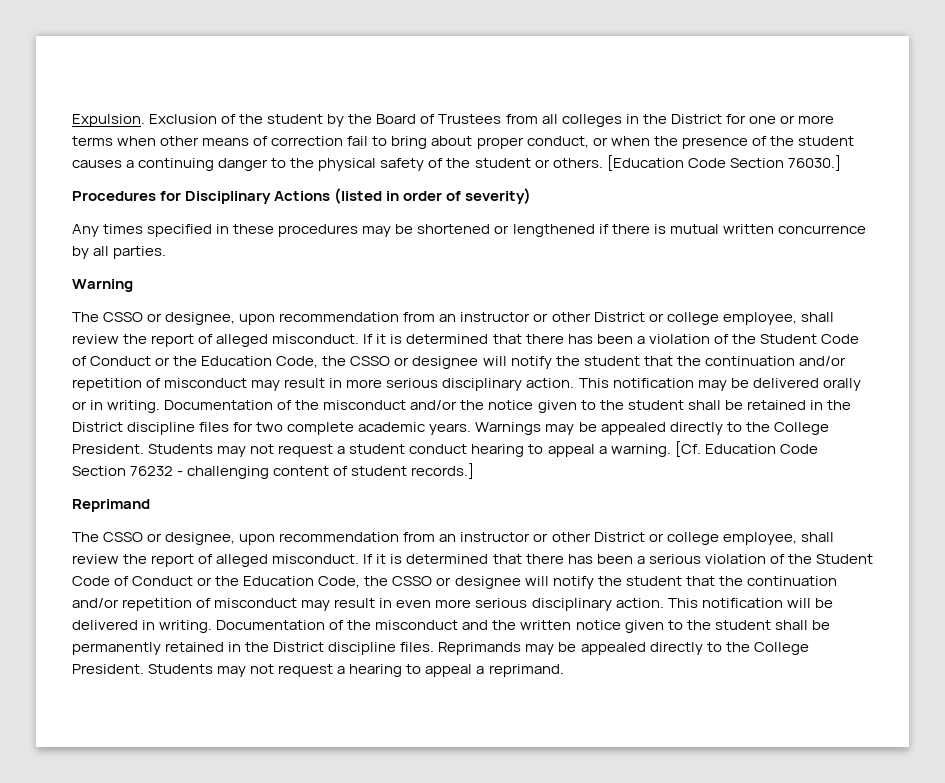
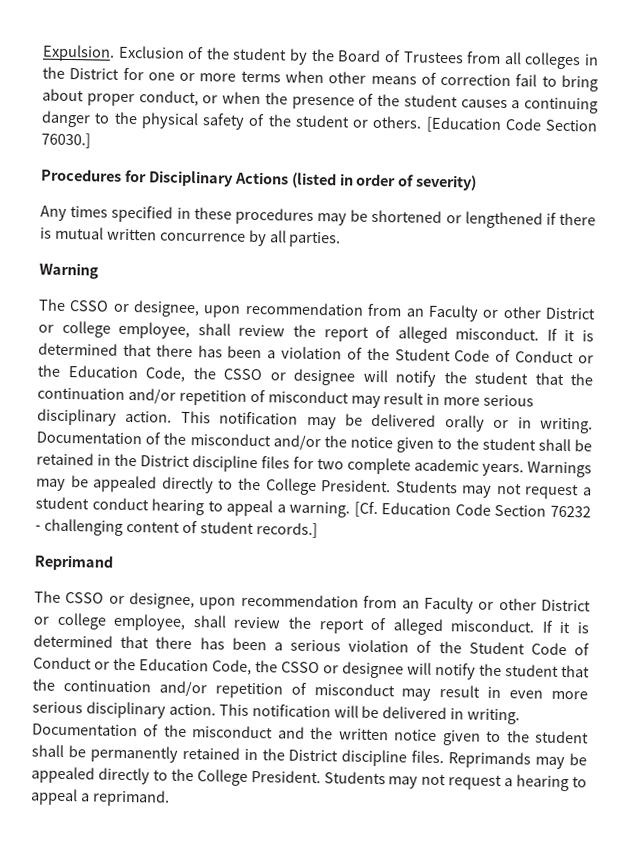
[460,312,531,322] instructor -> [427,304,479,322] Faculty
[460,532,531,542] instructor -> [423,596,474,614] Faculty

